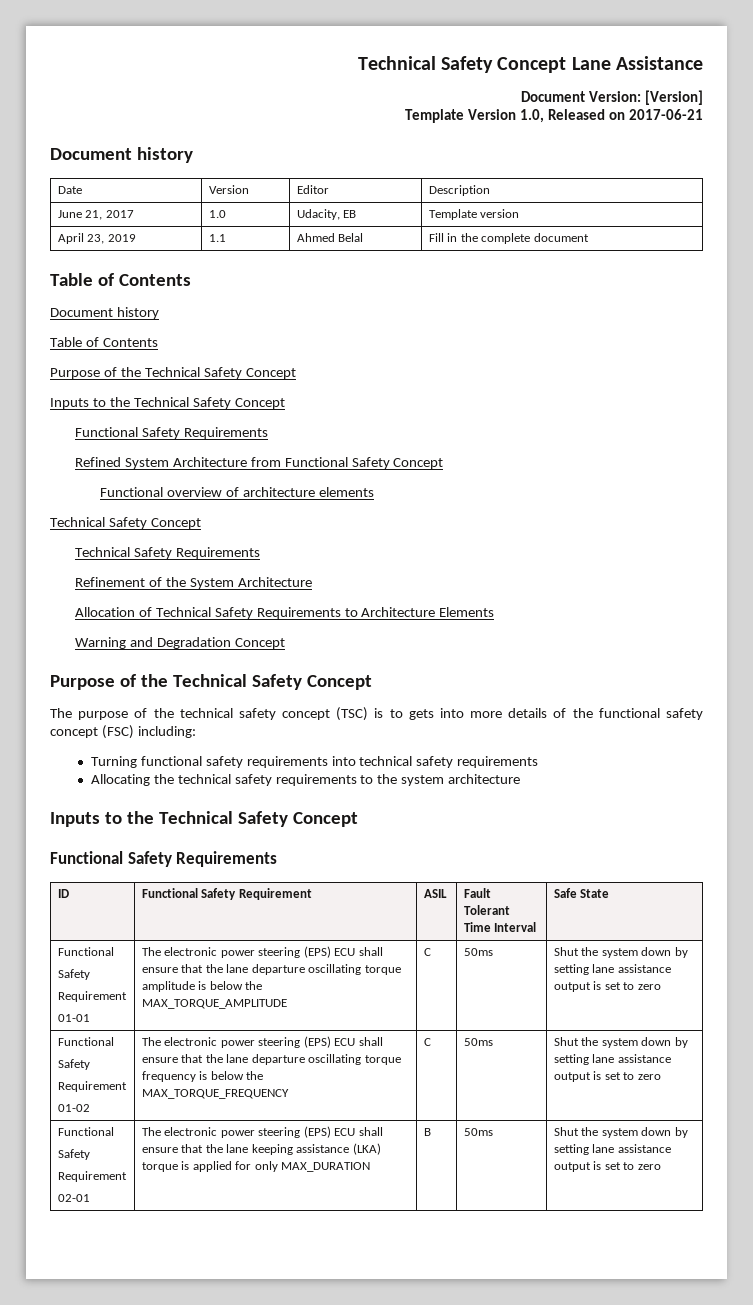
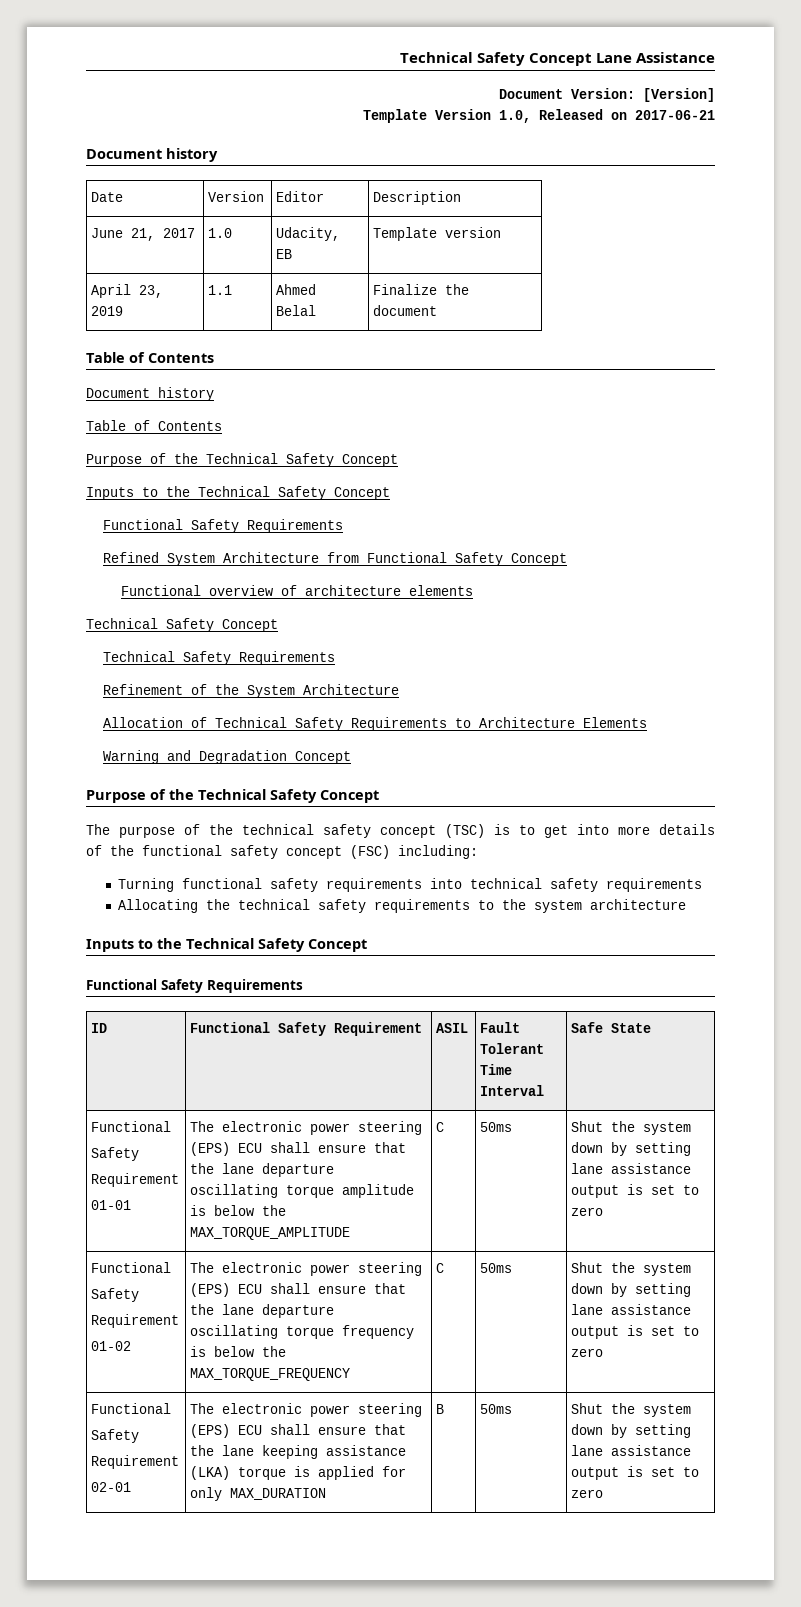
[428,233,531,244] Fill in the complete -> [373,284,470,295] Finalize the
[408,709,434,720] gets -> [544,825,568,838] get

